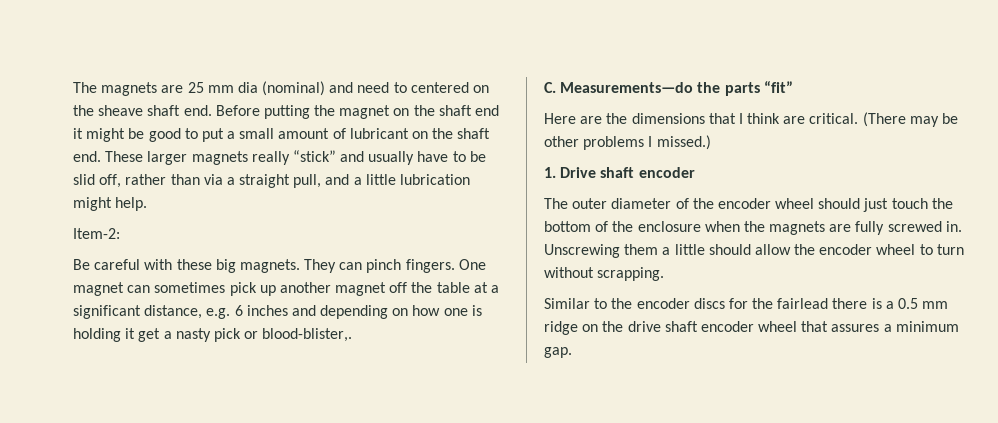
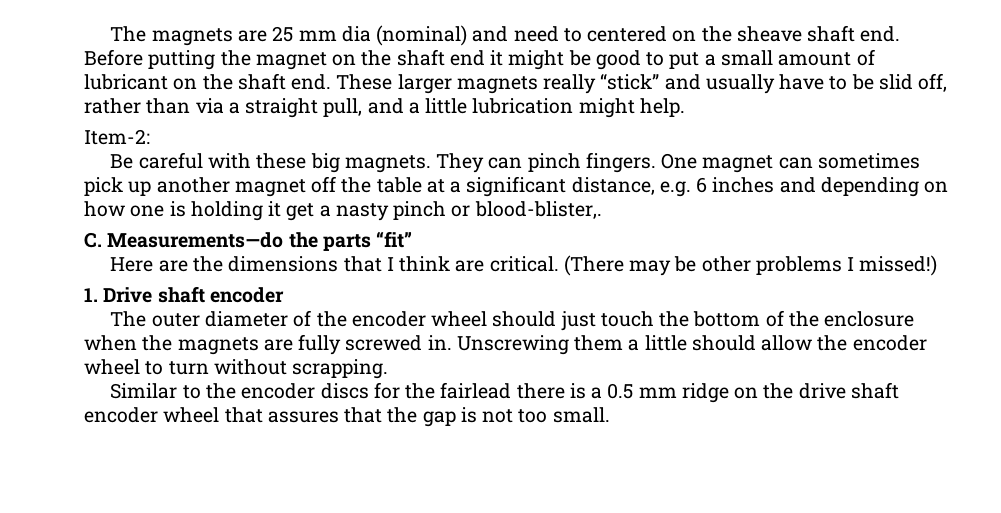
[213,328,241,342] pick -> [393,201,447,220] pinch
[656,135,711,150] missed.) -> [859,255,938,276] missed!)
[883,321,959,332] [544,347,572,358] a minimum gap. -> [344,407,610,427] that the gap is not too small.

